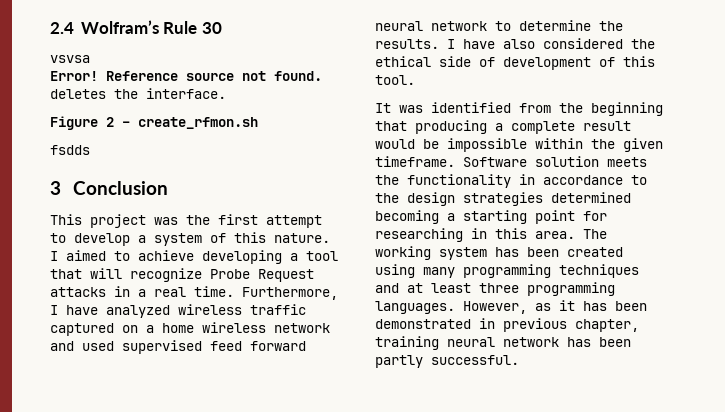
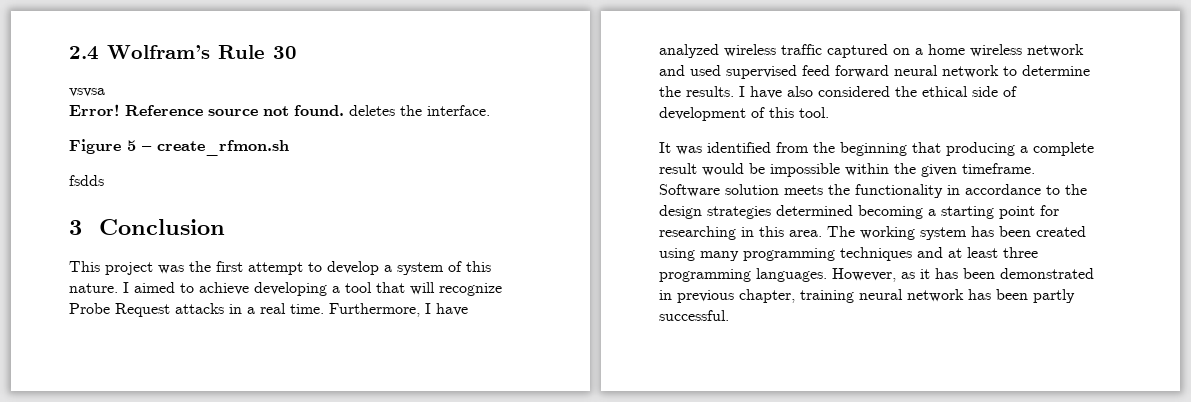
[106,117,114,127] 2 -> [127,140,136,151] 5

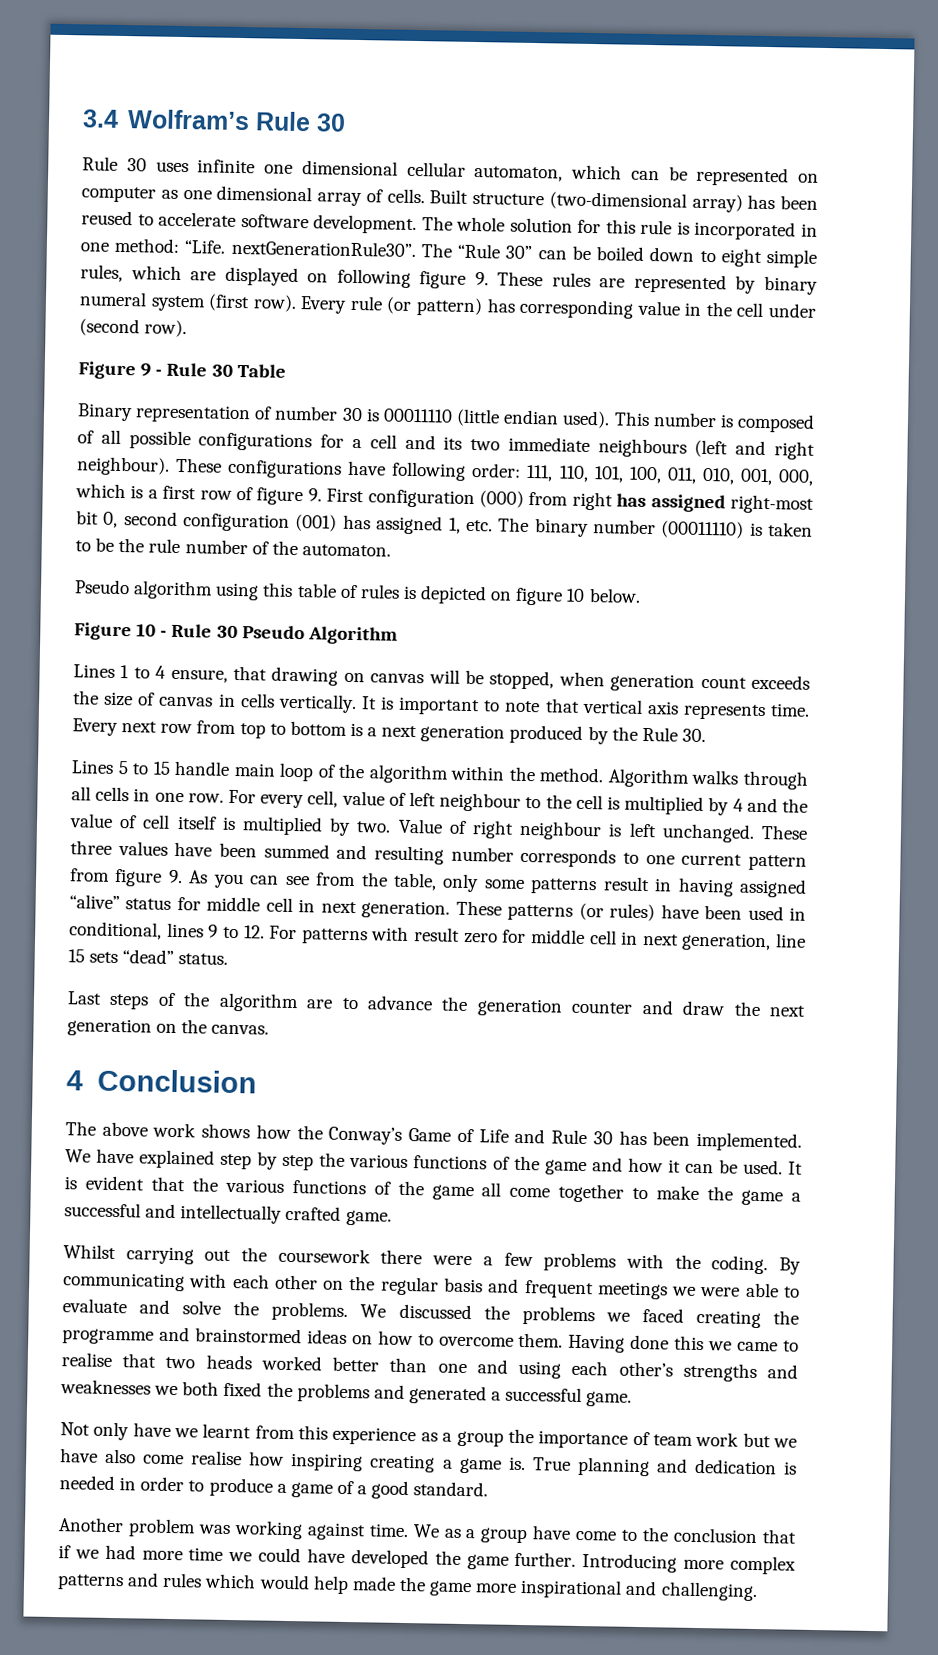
[69,46,99,60] 2.4 -> [82,109,119,128] 3.4
[69,88,105,97] [69,104,490,116] [69,139,289,156] [69,175,104,186] [69,219,225,235] [69,261,491,275] [69,282,502,296] [69,303,468,317] [659,44,1084,58] [659,65,1090,79] [659,86,1017,99] [659,107,829,121] [659,142,1094,156] [659,163,1035,177] [659,184,1087,198] [659,205,1059,219] [659,226,1086,240] [659,247,1038,261] [659,268,1094,282] [659,289,1075,303] [659,310,729,321] vsvsa // Error! Reference source not found. deletes the interface. // Figure 5 – create_rfmon.sh // fsdds // 3 Conclusion // This project was the first attempt to develop a system of this nature. I aimed to achieve developing a tool that will recognize Probe Request attacks in a real time. Furthermore, I have analyzed wireless traffic captured on a home wireless network and used supervised feed forward neural network to determine the results. I have also considered the ethical side of development of this tool. // It was identified from the beginning that producing a complete result would be impossible within the given timeframe. Software solution meets the functionality in accordance to the design strategies determined becoming a starting point for researching in this area. The working system has been created using many programming techniques and at least three programming languages. However, as it has been demonstrated in previous chapter, training neural network has been partly successful. -> [82,156,819,187] [81,185,818,213] [81,210,819,241] [80,237,818,268] [80,264,818,295] [79,291,817,319] [79,318,188,338] [78,361,286,380] [77,403,815,433] [77,429,816,460] [76,456,815,486] [75,483,814,514] [76,510,813,539] [75,537,391,557] [74,579,641,606] [74,622,398,645] [73,664,810,692] [73,690,810,721] [72,718,706,745] [71,760,809,790] [71,786,809,816] [69,813,809,843] [70,840,807,871] [70,868,807,898] [69,894,806,922] [69,921,806,952] [68,949,229,965] [67,991,806,1017] [67,1018,270,1037] [66,1068,258,1094] [65,1121,803,1152] [65,1148,803,1176] [64,1175,801,1206] [64,1202,392,1226] [63,1244,801,1275] [63,1272,801,1300] [62,1298,800,1329] [62,1326,800,1353] [61,1352,798,1382] [60,1379,633,1407] [60,1421,798,1449] [60,1448,797,1477] [59,1475,489,1500] [58,1517,797,1544] [58,1544,796,1575] [57,1572,758,1602] Rule 30 uses infinite one dimensional cellular automaton, which can be represented on computer as one dimensional array of cells. Built structure (two-dimensional array) has been reused to accelerate software development. The whole solution for this rule is incorporated in one method: “Life. nextGenerationRule30”. The “Rule 30” can be boiled down to eight simple rules, which are displayed on following figure 9. These rules are represented by binary numeral system (first row). Every rule (or pattern) has corresponding value in the cell under (second row). // Figure 9 - Rule 30 Table // Binary representation of number 30 is 00011110 (little endian used). This number is composed of all possible configurations for a cell and its two immediate neighbours (left and right neighbour). These configurations have following order: 111, 110, 101, 100, 011, 010, 001, 000, which is a first row of figure 9. First configuration (000) from right has assigned right-most bit 0, second configuration (001) has assigned 1, etc. The binary number (00011110) is taken to be the rule number of the automaton. // Pseudo algorithm using this table of rules is depicted on figure 10 below. // Figure 10 - Rule 30 Pseudo Algorithm // Lines 1 to 4 ensure, that drawing on canvas will be stopped, when generation count exceeds the size of canvas in cells vertically. It is important to note that vertical axis represents time. Every next row from top to bottom is a next generation produced by the Rule 30. // Lines 5 to 15 handle main loop of the algorithm within the method. Algorithm walks through all cells in one row. For every cell, value of left neighbour to the cell is multiplied by 4 and the value of cell itself is multiplied by two. Value of right neighbour is left unchanged. These three values have been summed and resulting number corresponds to one current pattern from figure 9. As you can see from the table, only some patterns result in having assigned “alive” status for middle cell in next generation. These patterns (or rules) have been used in conditional, lines 9 to 12. For patterns with result zero for middle cell in next generation, line 15 sets “dead” status. // Last steps of the algorithm are to advance the generation counter and draw the next generation on the canvas. // 4 Conclusion // The above work shows how the Conway’s Game of Life and Rule 30 has been implemented. We have explained step by step the various functions of the game and how it can be used. It is evident that the various functions of the game all come together to make the game a successful and intellectually crafted game. // Whilst carrying out the coursework there were a few problems with the coding. By communicating with each other on the regular basis and frequent meetings we were able to evaluate and solve the problems. We discussed the problems we faced creating the programme and brainstormed ideas on how to overcome them. Having done this we came to realise that two heads worked better than one and using each other’s strengths and weaknesses we both fixed the problems and generated a successful game. // Not only have we learnt from this experience as a group the importance of team work but we have also come realise how inspiring creating a game is. True planning and dedication is needed in order to produce a game of a good standard. // Another problem was working against time. We as a group have come to the conclusion that if we had more time we could have developed the game further. Introducing more complex patterns and rules which would help made the game more inspirational and challenging.

